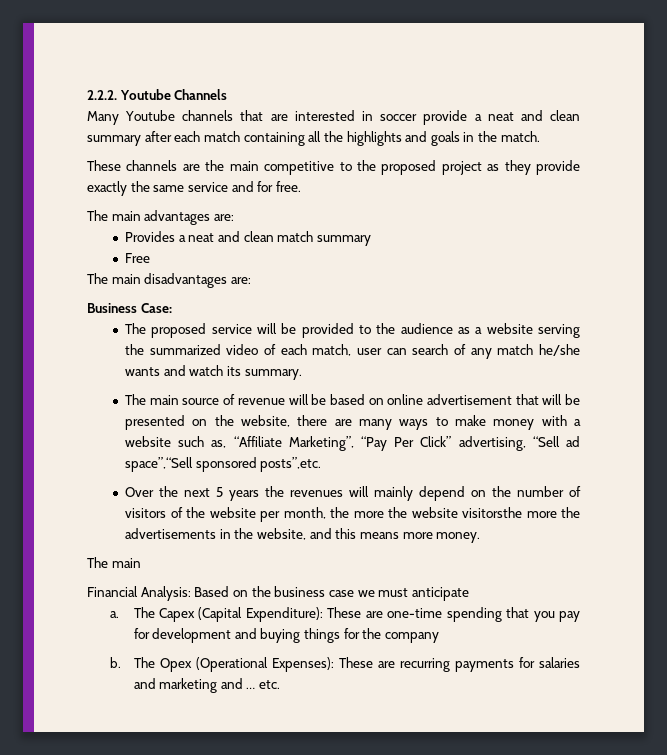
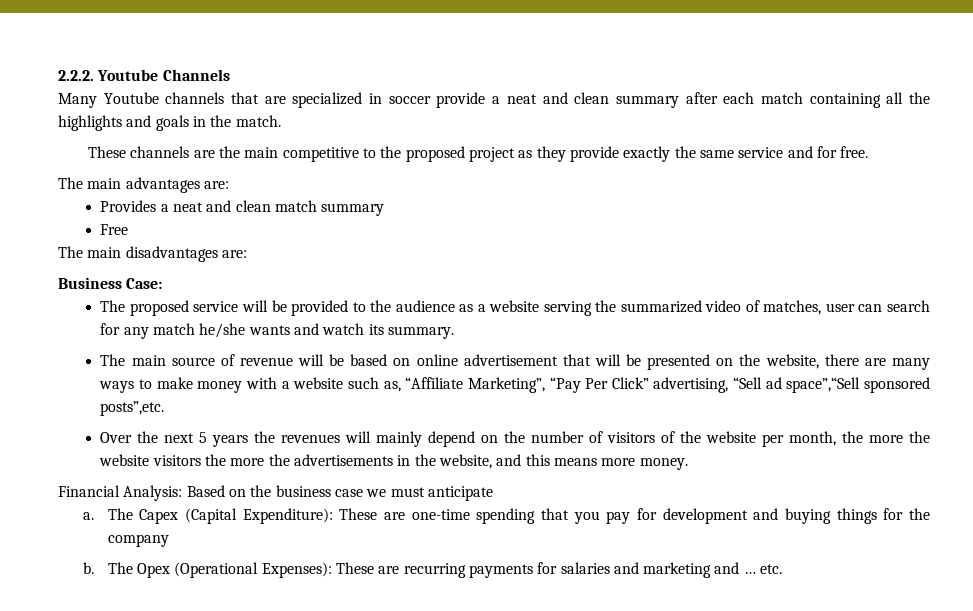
[294,110,355,121] interested -> [292,92,363,108] specialized
[280,344,352,356] each match, -> [763,300,822,315] matches,
[454,344,467,355] of -> [100,323,121,335] for
[462,507,523,518] visitorsthe -> [152,454,227,466] visitors the
[87,557,141,568] // The main -> (688, 464) none

